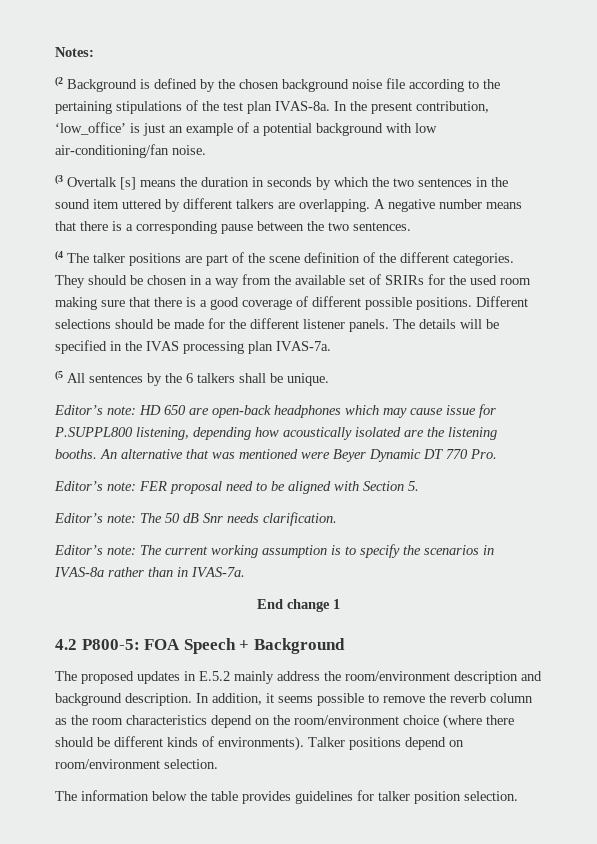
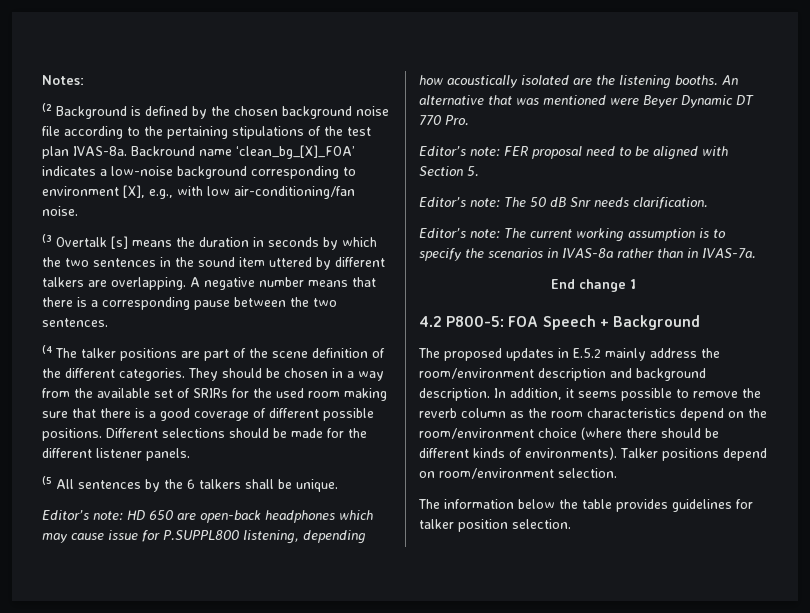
[334,101,489,114] [55,122,383,136] In the present contribution, ‘low_office’ is just an example of a potential background -> [131,145,355,159] [42,166,356,179] [42,185,173,199] Backround name ‘clean_bg_[X]_FOA’ indicates a low-noise background corresponding to environment [X], e.g.,
[393,319,499,329] [55,340,331,354] The details will be specified in the IVAS processing plan IVAS-7a. -> (190, 454) none

